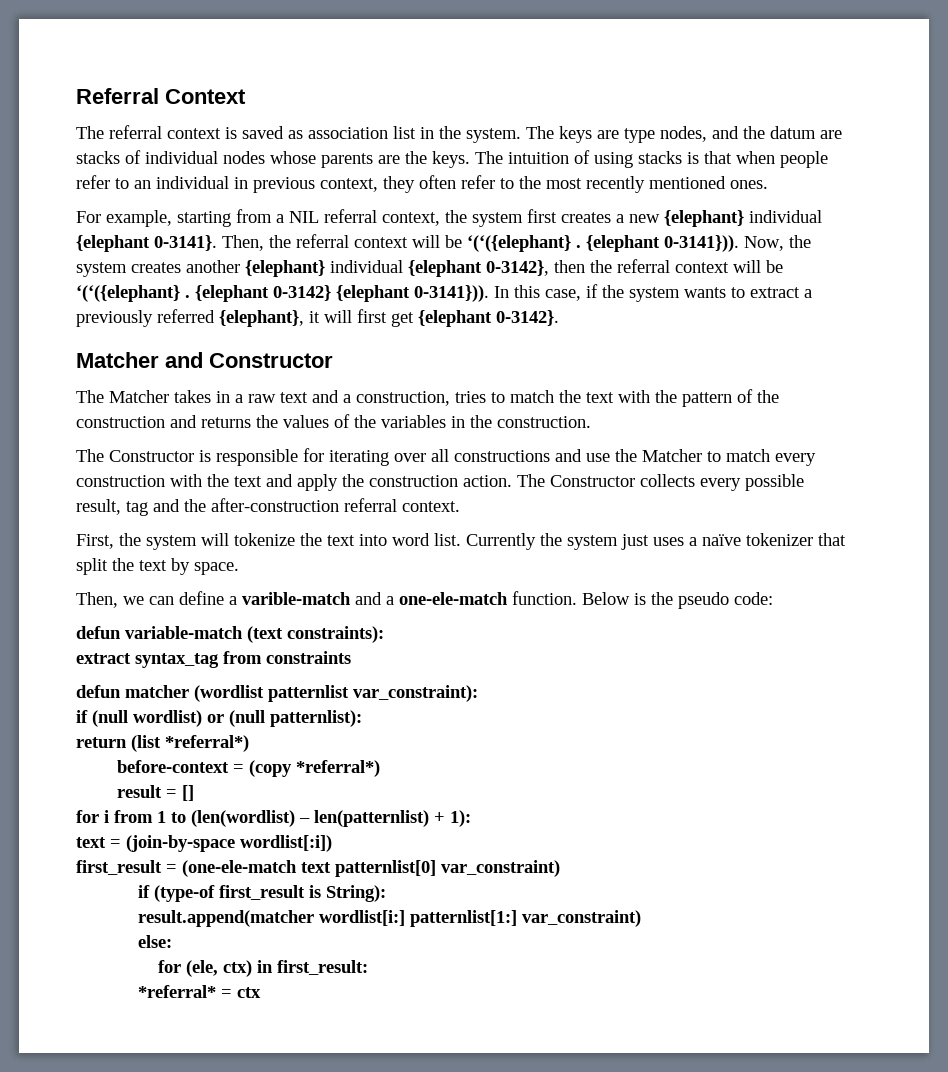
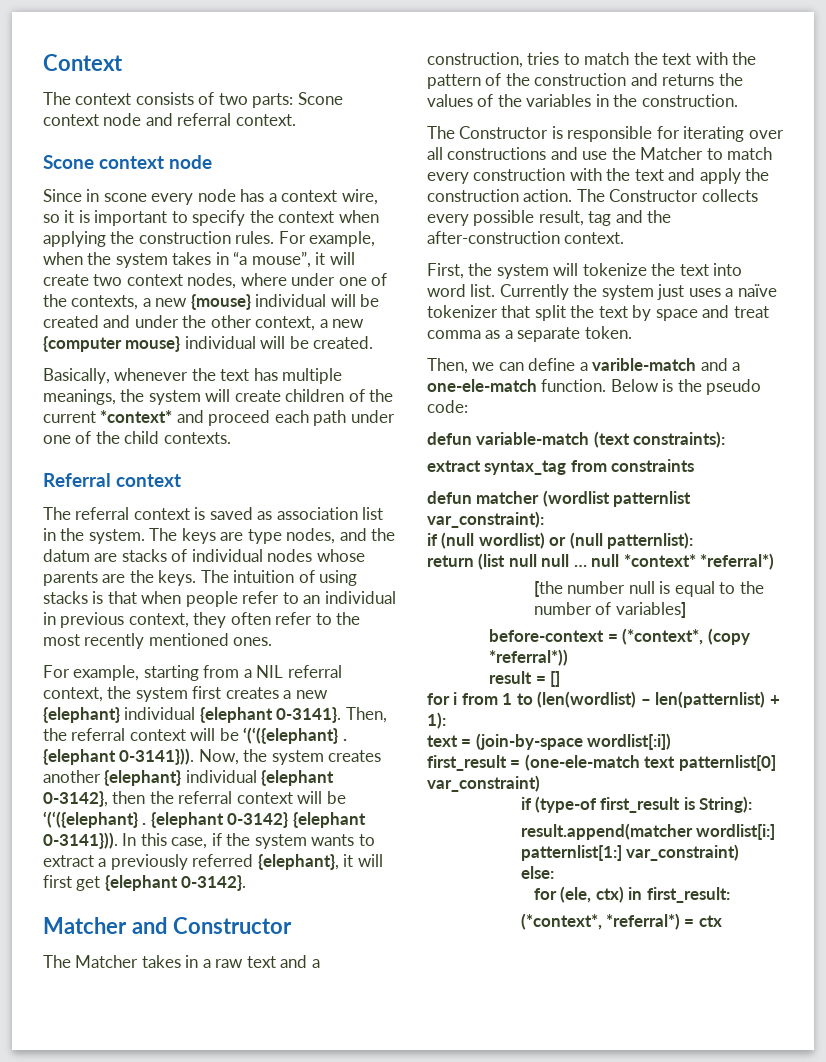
[76,88,246,104] Referral Context -> [43,54,123,71] [43,92,343,108] [43,113,296,126] [43,155,213,169] [43,189,378,205] [43,210,379,226] [43,231,376,247] [43,251,355,268] [43,273,388,289] [43,294,380,310] [43,315,365,331] [43,336,374,352] [43,368,343,384] [43,389,394,405] [43,410,395,426] [43,431,231,444] [43,473,182,487] Context // The context consists of two parts: Scone context node and referral context. // Scone context node // Since in scone every node has a context wire, so it is important to specify the context when applying the construction rules. For example, when the system takes in “a mouse”, it will create two context nodes, where under one of the contexts, a new {mouse} individual will be created and under the other context, a new {computer mouse} individual will be created. // Basically, whenever the text has multiple meanings, the system will create children of the current *context* and proceed each path under one of the child contexts. // Referral context
[344,498,397,512] referral -> (560, 237) none
[194,562,239,575] space. -> [655,305,769,321] [427,326,632,342] space and treat comma as a separate token.
[165,735,249,752] *referral*) -> [508,553,775,570] [533,581,764,597] [533,602,686,618] null null … null *context* *referral*) // [the number null is equal to the number of variables]
[249,760,381,777] (copy *referral*) -> [622,628,750,645] [489,649,569,666] (*context*, (copy *referral*))
[137,985,216,998] *referral* -> [520,913,680,930] (*context*, *referral*)

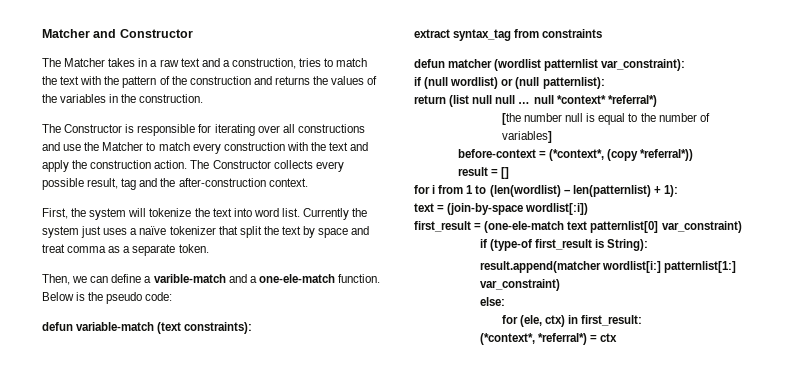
[43,54,123,71] [43,92,343,108] [43,113,296,126] [43,155,213,169] [43,189,378,205] [43,210,379,226] [43,231,376,247] [43,251,355,268] [43,273,388,289] [43,294,380,310] [43,315,365,331] [43,336,374,352] [43,368,343,384] [43,389,394,405] [43,410,395,426] [43,431,231,444] [43,473,182,487] [43,507,384,520] [43,528,396,544] [43,549,365,562] [43,570,358,586] [43,591,396,607] [43,612,361,628] [43,633,273,649] [43,665,342,681] [43,686,328,702] [43,707,387,723] [43,727,347,744] [43,748,382,765] [43,770,335,786] [43,791,346,807] [43,811,366,828] [43,832,375,849] [43,854,383,870] [43,875,247,891] Context // The context consists of two parts: Scone context node and referral context. // Scone context node // Since in scone every node has a context wire, so it is important to specify the context when applying the construction rules. For example, when the system takes in “a mouse”, it will create two context nodes, where under one of the contexts, a new {mouse} individual will be created and under the other context, a new {computer mouse} individual will be created. // Basically, whenever the text has multiple meanings, the system will create children of the current *context* and proceed each path under one of the child contexts. // Referral context // The referral context is saved as association list in the system. The keys are type nodes, and the datum are stacks of individual nodes whose parents are the keys. The intuition of using stacks is that when people refer to an individual in previous context, they often refer to the most recently mentioned ones. // For example, starting from a NIL referral context, the system first creates a new {elephant} individual {elephant 0-3141}. Then, the referral context will be ‘(‘({elephant} . {elephant 0-3141})). Now, the system creates another {elephant} individual {elephant 0-3142}, then the referral context will be ‘(‘({elephant} . {elephant 0-3142} {elephant 0-3141})). In this case, if the system wants to extract a previously referred {elephant}, it will first get {elephant 0-3142}. // -> (42, 33) none

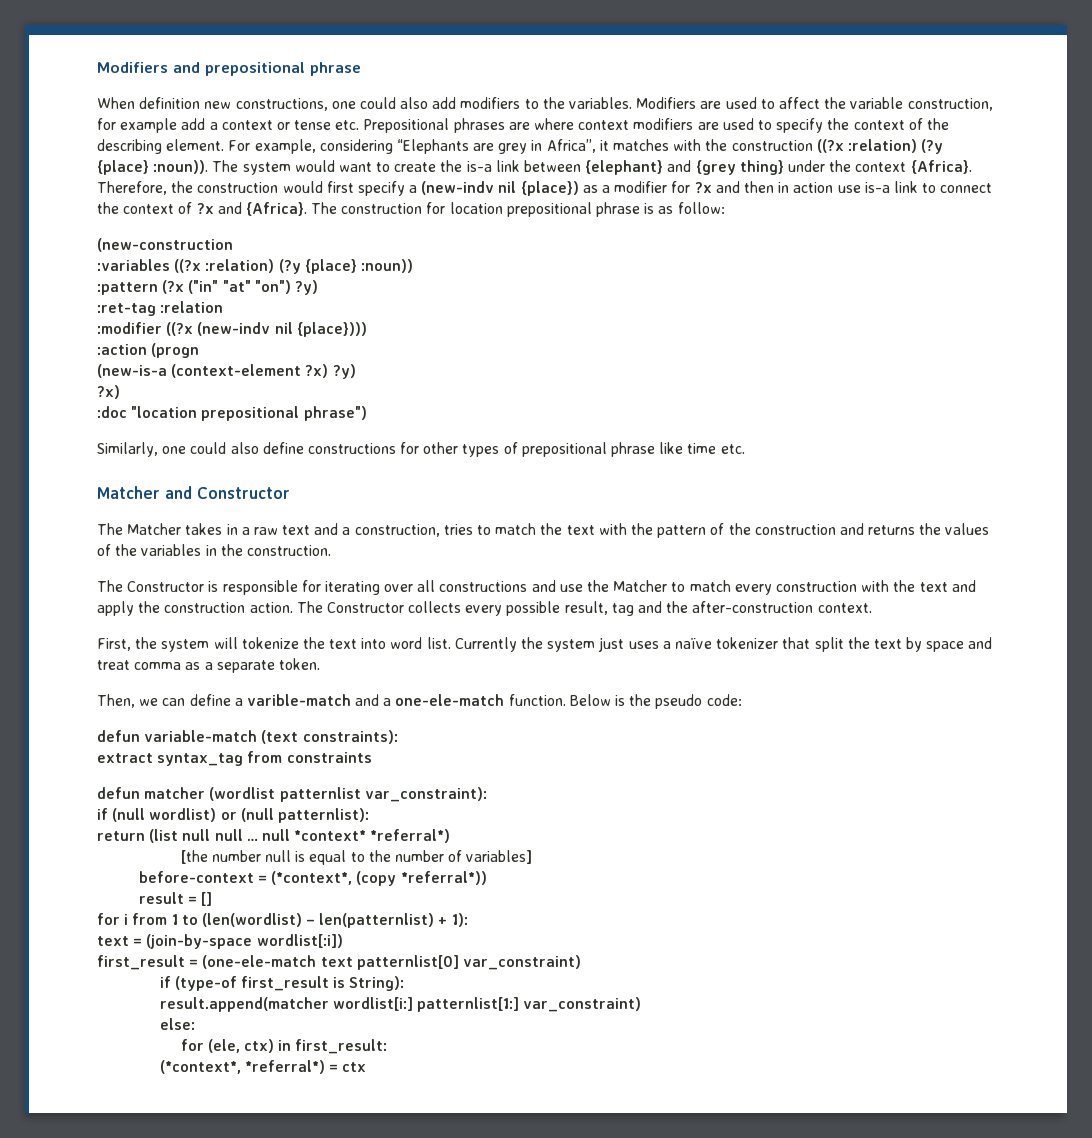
(42, 33) none -> [97,62,361,76] [97,97,993,111] [97,118,949,133] [97,139,944,154] [97,160,972,175] [97,181,993,196] [97,202,725,217] [97,238,233,252] [97,259,413,274] [97,280,318,295] [97,301,224,316] [97,322,367,337] [97,343,200,358] [97,364,356,379] [97,385,120,399] [97,406,367,421] [97,442,745,457] Modifiers and prepositional phrase // When definition new constructions, one could also add modifiers to the variables. Modifiers are used to affect the variable construction, for example add a context or tense etc. Prepositional phrases are where context modifiers are used to specify the context of the describing element. For example, considering “Elephants are grey in Africa”, it matches with the construction ((?x :relation) (?y {place} :noun)). The system would want to create the is-a link between {elephant} and {grey thing} under the context {Africa}. Therefore, the construction would first specify a (new-indv nil {place}) as a modifier for ?x and then in action use is-a link to connect the context of ?x and {Africa}. The construction for location prepositional phrase is as follow: // (new-construction // :variables ((?x :relation) (?y {place} :noun)) // :pattern (?x ("in" "at" "on") ?y) // :ret-tag :relation // :modifier ((?x (new-indv nil {place}))) // :action (progn // (new-is-a (context-element ?x) ?y) // ?x) // :doc "location prepositional phrase") // Similarly, one could also define constructions for other types of prepositional phrase like time etc. //

